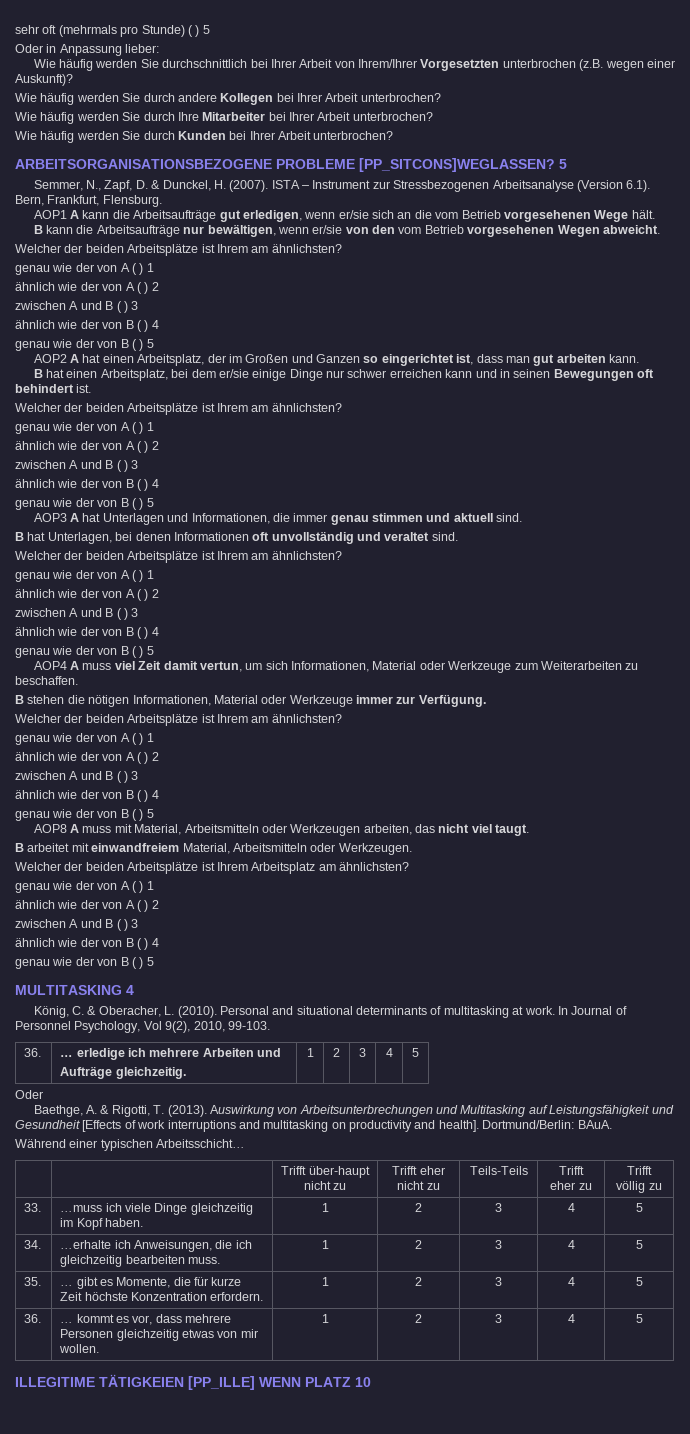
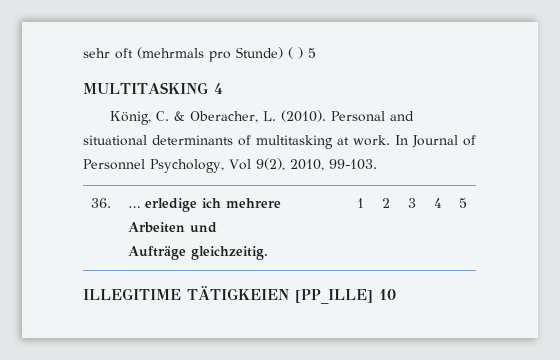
[15,44,160,56] [33,59,675,71] [15,74,73,86] [15,93,441,105] [15,112,433,124] [15,131,394,143] [15,158,567,172] [33,180,651,192] [15,195,162,207] [33,210,655,222] [33,224,660,237] [15,244,342,256] [15,263,154,275] [15,282,159,294] [15,301,139,313] [15,320,159,332] [15,339,154,351] [33,354,640,366] [33,369,655,381] [15,384,92,393] [15,403,342,415] [15,422,154,434] [15,441,159,453] [15,460,139,472] [15,479,159,491] [15,498,154,510] [33,513,523,525] [15,531,458,544] [15,551,342,563] [15,570,154,582] [15,589,159,601] [15,608,139,620] [15,627,159,639] [15,646,154,658] [33,661,639,673] [15,676,78,685] [15,694,486,707] [15,714,342,726] [15,733,154,745] [15,752,159,764] [15,771,139,783] [15,790,159,802] [15,809,154,821] [33,824,530,836] [15,843,412,855] [15,862,409,874] [15,881,154,893] [15,900,159,912] [15,919,139,931] [15,938,159,950] [15,957,154,969] // Oder in Anpassung lieber: // Wie häufig werden Sie durchschnittlich bei Ihrer Arbeit von Ihrem/Ihrer Vorgesetzten unterbrochen (z.B. wegen einer Auskunft)? // Wie häufig werden Sie durch andere Kollegen bei Ihrer Arbeit unterbrochen? // Wie häufig werden Sie durch Ihre Mitarbeiter bei Ihrer Arbeit unterbrochen? // Wie häufig werden Sie durch Kunden bei Ihrer Arbeit unterbrochen? // ARBEITSORGANISATIONSBEZOGENE PROBLEME [PP_SITCONS]WEGLASSEN? 5 // Semmer, N., Zapf, D. & Dunckel, H. (2007). ISTA – Instrument zur Stressbezogenen Arbeitsanalyse (Version 6.1). Bern, Frankfurt, Flensburg. // AOP1 A kann die Arbeitsaufträge gut erledigen, wenn er/sie sich an die vom Betrieb vorgesehenen Wege hält. // B kann die Arbeitsaufträge nur bewältigen, wenn er/sie von den vom Betrieb vorgesehenen Wegen abweicht. // Welcher der beiden Arbeitsplätze ist Ihrem am ähnlichsten? // genau wie der von A ( ) 1 // ähnlich wie der von A ( ) 2 // zwischen A und B ( ) 3 // ähnlich wie der von B ( ) 4 // genau wie der von B ( ) 5 // AOP2 A hat einen Arbeitsplatz, der im Großen und Ganzen so eingerichtet ist, dass man gut arbeiten kann. // B hat einen Arbeitsplatz, bei dem er/sie einige Dinge nur schwer erreichen kann und in seinen Bewegungen oft behindert ist. // Welcher der beiden Arbeitsplätze ist Ihrem am ähnlichsten? // genau wie der von A ( ) 1 // ähnlich wie der von A ( ) 2 // zwischen A und B ( ) 3 // ähnlich wie der von B ( ) 4 // genau wie der von B ( ) 5 // AOP3 A hat Unterlagen und Informationen, die immer genau stimmen und aktuell sind. // B hat Unterlagen, bei denen Informationen oft unvollständig und veraltet sind. // Welcher der beiden Arbeitsplätze ist Ihrem am ähnlichsten? // genau wie der von A ( ) 1 // ähnlich wie der von A ( ) 2 // zwischen A und B ( ) 3 // ähnlich wie der von B ( ) 4 // genau wie der von B ( ) 5 // AOP4 A muss viel Zeit damit vertun, um sich Informationen, Material oder Werkzeuge zum Weiterarbeiten zu beschaffen. // B stehen die nötigen Informationen, Material oder Werkzeuge immer zur Verfügung. // Welcher der beiden Arbeitsplätze ist Ihrem am ähnlichsten? // genau wie der von A ( ) 1 // ähnlich wie der von A ( ) 2 // zwischen A und B ( ) 3 // ähnlich wie der von B ( ) 4 // genau wie der von B ( ) 5 // AOP8 A muss mit Material, Arbeitsmitteln oder Werkzeugen arbeiten, das nicht viel taugt. // B arbeitet mit einwandfreiem Material, Arbeitsmitteln oder Werkzeugen. // Welcher der beiden Arbeitsplätze ist Ihrem Arbeitsplatz am ähnlichsten? // genau wie der von A ( ) 1 // ähnlich wie der von A ( ) 2 // zwischen A und B ( ) 3 // ähnlich wie der von B ( ) 4 // genau wie der von B ( ) 5 -> (316, 53) none
[15,1090,43,1099] [33,1105,674,1117] [15,1120,612,1132] [15,1139,246,1151] [281,1166,370,1178] [303,1181,347,1190] [392,1166,445,1175] [397,1181,440,1190] [469,1166,528,1175] [559,1166,584,1175] [550,1181,592,1190] [627,1166,652,1175] [616,1181,662,1193] [24,1203,42,1212] [60,1203,253,1215] [60,1218,143,1230] [321,1203,329,1212] [415,1203,422,1212] [495,1203,502,1212] [567,1203,575,1212] [635,1203,643,1212] [24,1240,42,1249] [60,1240,252,1252] [60,1255,220,1267] [321,1240,329,1249] [415,1240,422,1249] [495,1240,502,1249] [567,1240,575,1249] [635,1240,643,1249] [24,1277,42,1286] [60,1277,242,1289] [60,1292,264,1301] [321,1277,329,1286] [415,1277,422,1286] [495,1277,502,1286] [567,1277,575,1286] [635,1277,643,1286] [24,1314,42,1323] [60,1314,232,1325] [60,1329,258,1341] [59,1344,100,1353] [321,1314,329,1323] [415,1314,422,1323] [495,1314,502,1323] [567,1314,575,1323] [635,1314,643,1323] // Oder // Baethge, A. & Rigotti, T. (2013). Auswirkung von Arbeitsunterbrechungen und Multitasking auf Leistungsfähigkeit und Gesundheit [Effects of work interruptions and multitasking on productivity and health]. Dortmund/Berlin: BAuA. // Während einer typischen Arbeitsschicht… // | | Trifft über-haupt nicht zu | Trifft eher nicht zu | Teils-Teils | Trifft eher zu | Trifft völlig zu // 33. | …muss ich viele Dinge gleichzeitig im Kopf haben. | 1 | 2 | 3 | 4 | 5 // 34. | …erhalte ich Anweisungen, die ich gleichzeitig bearbeiten muss. | 1 | 2 | 3 | 4 | 5 // 35. | … gibt es Momente, die für kurze Zeit höchste Konzentration erfordern. | 1 | 2 | 3 | 4 | 5 // 36. | … kommt es vor, dass mehrere Personen gleichzeitig etwas von mir wollen. | 1 | 2 | 3 | 4 | 5 -> (467, 203) none
[259,1377,351,1387] WENN PLATZ -> (373, 296) none

